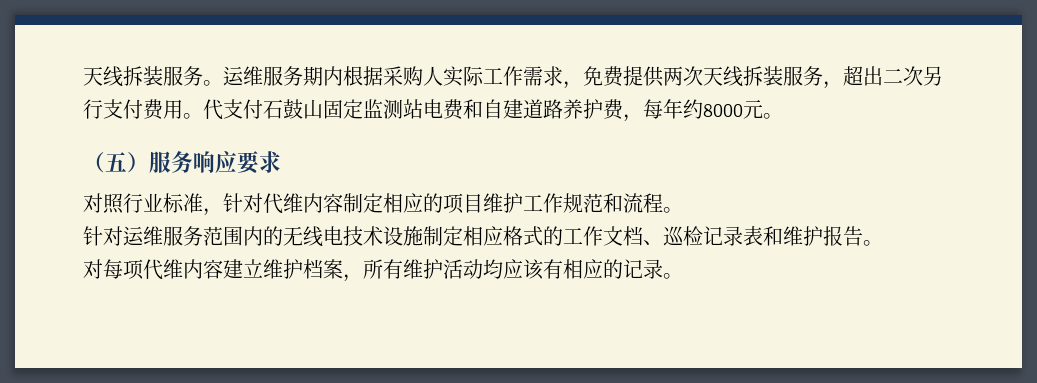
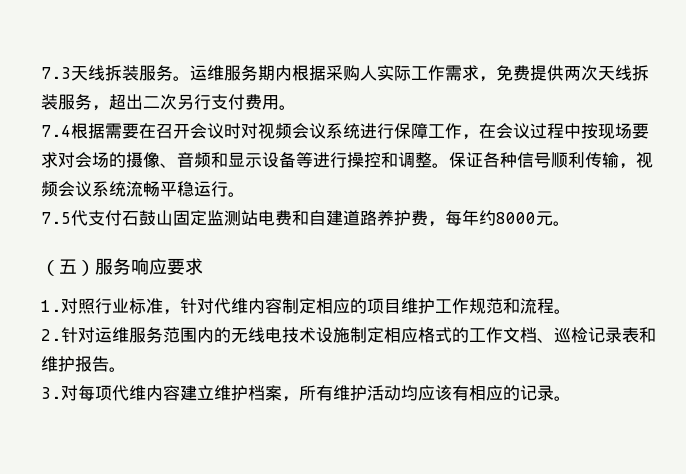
(83, 76) none -> [41,67,71,79] 7.3
(203, 116) none -> [41,123,649,140] [41,152,653,169] [41,181,245,197] [41,212,71,224] // 7.4根据需要在召开会议时对视频会议系统进行保障工作，在会议过程中按现场要求对会场的摄像、音频和显示设备等进行操控和调整。保证各种信号顺利传输，视频会议系统流畅平稳运行。 // 7.5
(281, 162) none -> [41,300,61,312] 1.
(683, 210) none -> [41,329,61,341] 2.
(883, 243) none -> [41,387,61,399] 3.

